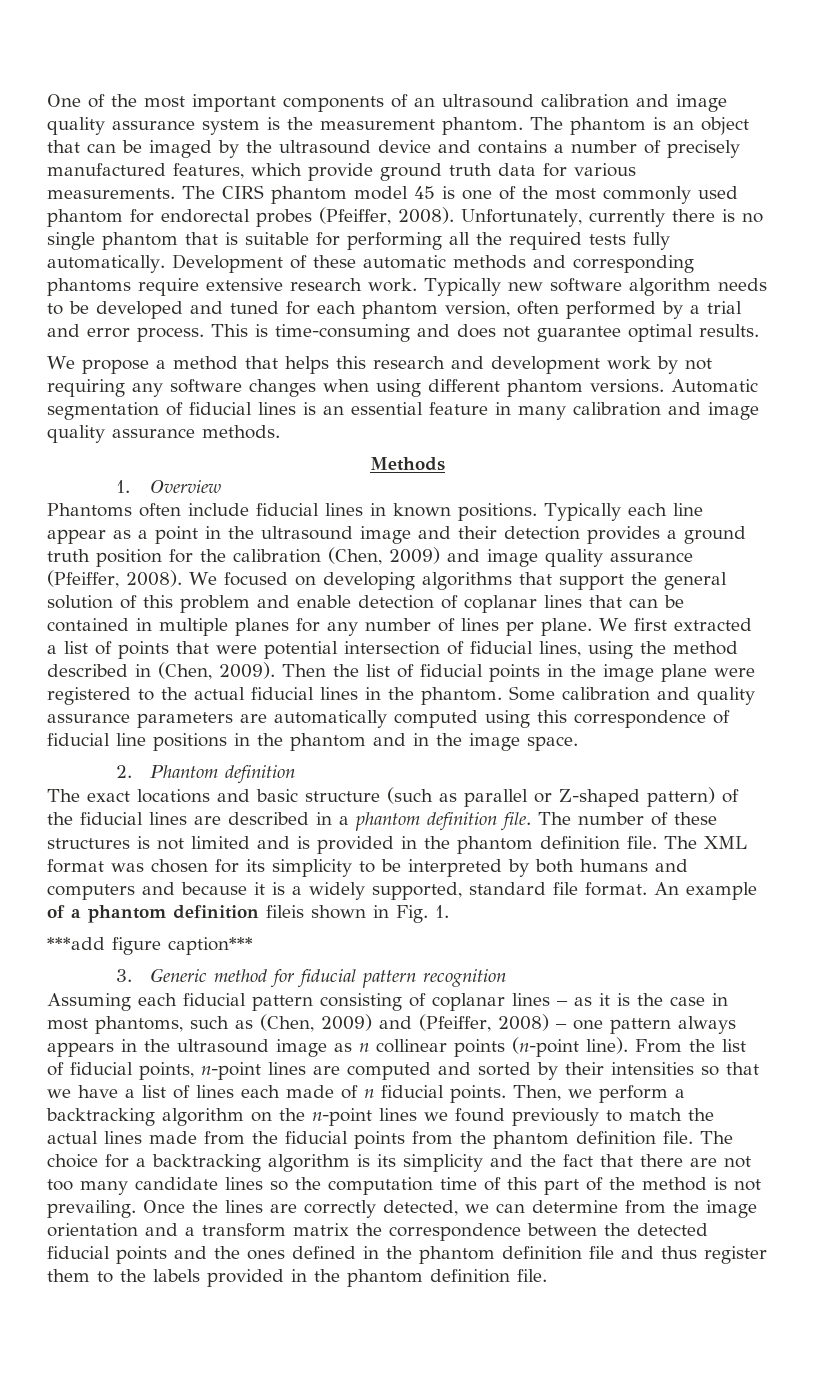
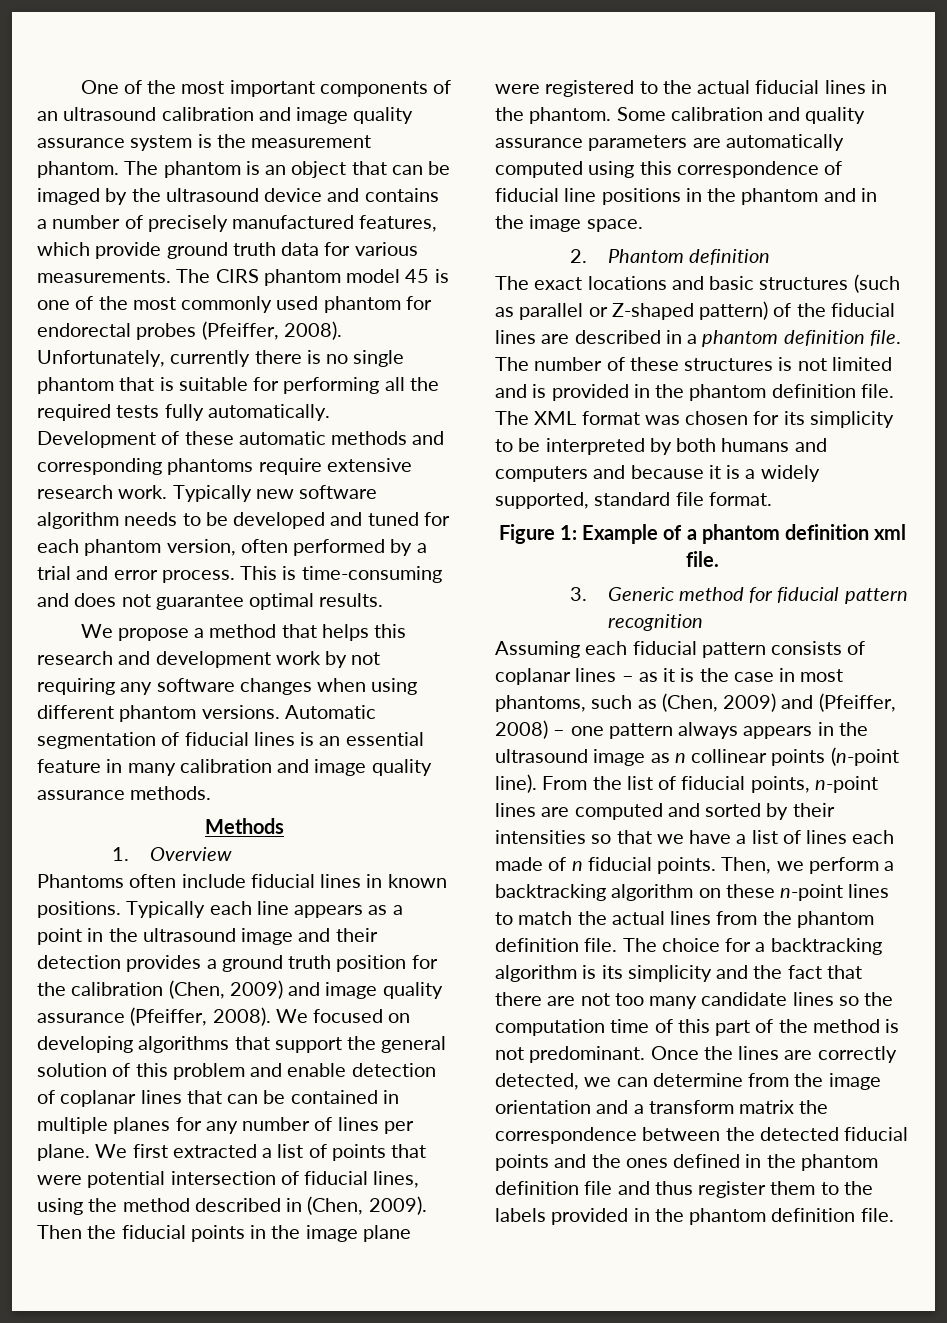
[47,529,106,544] appear -> [294,905,364,918] appears
[366,664,414,678] list of -> (117, 1232) none
[305,791,380,802] structure -> [759,277,849,290] structures
[654,882,757,900] An example -> [498,524,659,544] // Figure 1: Example
[266,905,449,923] [47,937,253,955] fileis shown in Fig. 1. // ***add figure caption*** -> [874,524,907,540] [686,551,719,567] xml file.
[320,993,402,1011] consisting -> [771,641,843,655] consists
[279,1108,599,1126] the n-point lines we found previously -> [725,884,890,901] these n-point lines
[149,1131,405,1149] made from the fiducial points -> (712, 918) none
[47,1200,136,1218] prevailing. -> [529,1046,646,1063] predominant.

